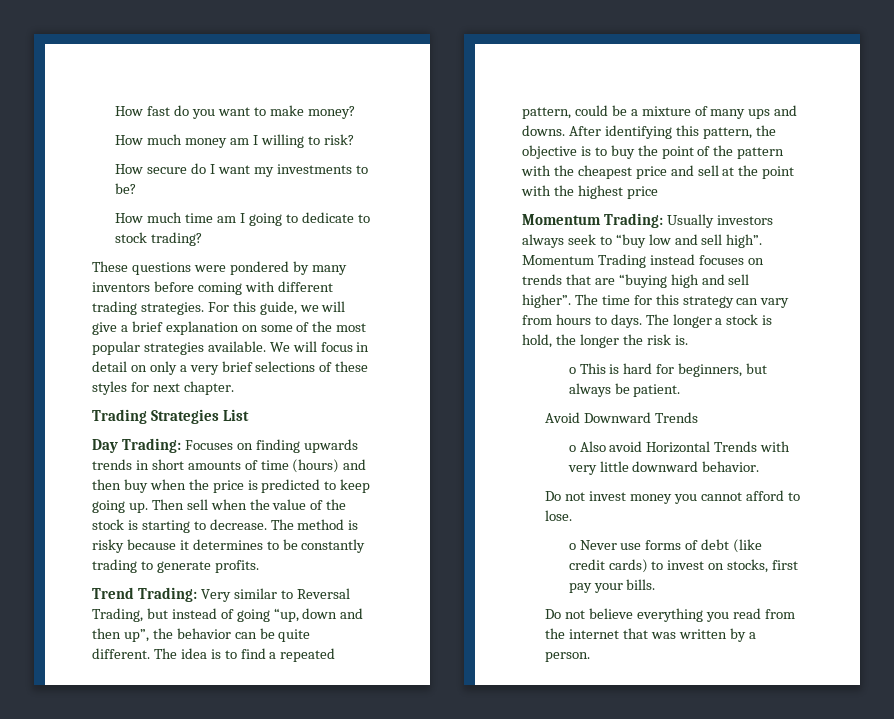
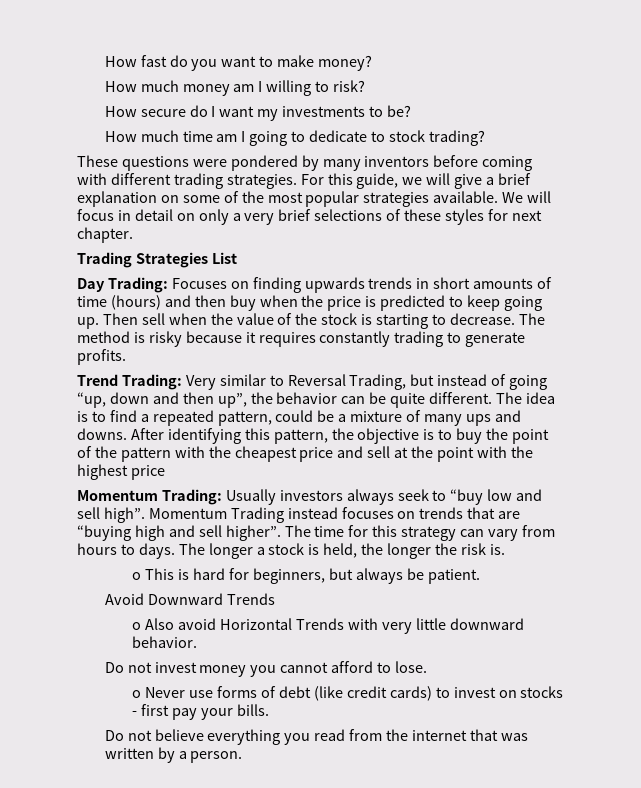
[192,539,298,550] determines to be -> [258,332,316,347] requires
[522,334,552,348] hold, -> [323,543,358,558] held,
[727,559,769,573] stocks, -> [520,686,564,698] [132,711,138,716] stocks -

